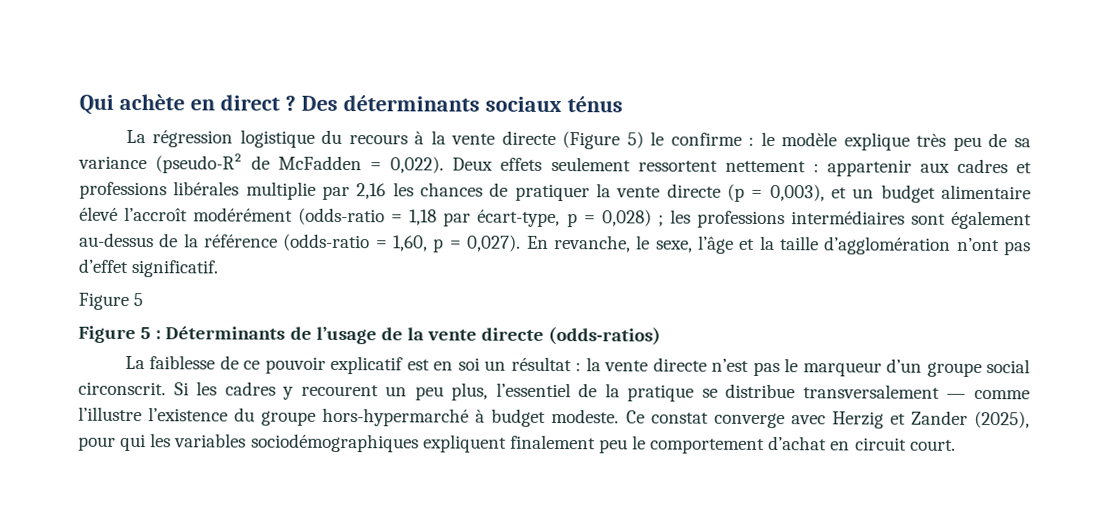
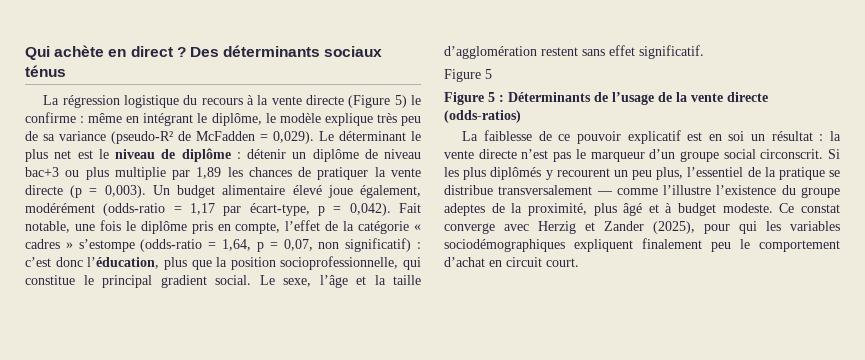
(755, 141) none -> [88,113,262,126] même en intégrant le diplôme,
[390,156,1033,177] [79,181,240,200] 0,022). Deux effets seulement ressortent nettement : appartenir aux cadres et professions libérales -> [273,131,421,144] [25,148,421,162] [25,167,109,180] 0,029). Le déterminant le plus net est le niveau de diplôme : détenir un diplôme de niveau bac+3 ou plus
[356,183,387,200] 2,16 -> [196,167,222,179] 1,89
[769,184,875,202] 0,003), et un -> [104,185,170,198] 0,003). Un
[124,206,189,222] l’accroît -> [327,185,422,198] joue également,
[409,209,438,226] 1,18 -> [190,203,215,215] 1,17
[601,209,1032,230] [79,232,651,253] 0,028) ; les professions intermédiaires sont également au-dessus de la référence (odds-ratio = 1,60, p = 0,027). En revanche, le -> [349,203,421,216] [25,220,422,234] [25,238,421,252] [25,256,421,270] [25,275,275,288] 0,042). Fait notable, une fois le diplôme pris en compte, l’effet de la catégorie « cadres » s’estompe (odds-ratio = 1,64, p = 0,07, non significatif) : c’est donc l’éducation, plus que la position socioprofessionnelle, qui constitue le principal gradient social. Le
[956,237,1032,256] [78,258,129,273] n’ont pas d’effet -> [541,45,635,56] restent sans effet
[224,381,276,396] cadres -> [463,167,542,180] plus diplômés
[322,407,470,427] hors-hypermarché -> [444,203,659,216] adeptes de la proximité, plus âgé et

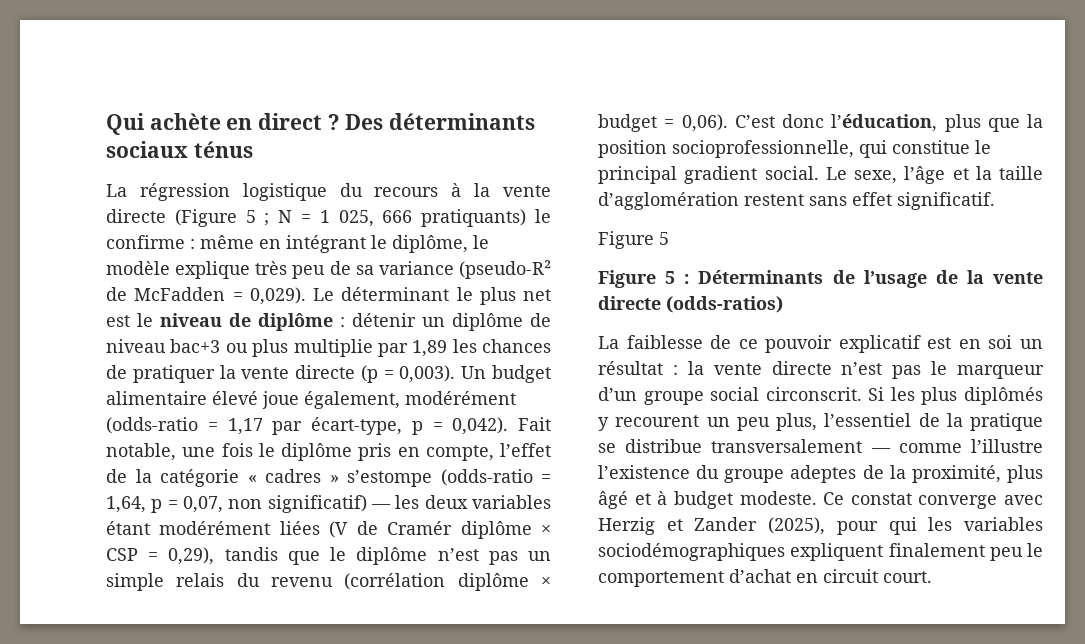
[394,95,407,108] 5) -> [245,209,527,227] 5 ; N = 1 025, 666 pratiquants)
[416,242,421,249] [25,257,51,267] : c’est -> [370,495,551,509] [106,521,551,539] [106,547,551,565] [106,573,551,591] [598,114,775,132] — les deux variables étant modérément liées (V de Cramér diplôme × CSP = 0,29), tandis que le diplôme n’est pas un simple relais du revenu (corrélation diplôme × budget = 0,06). C’est

